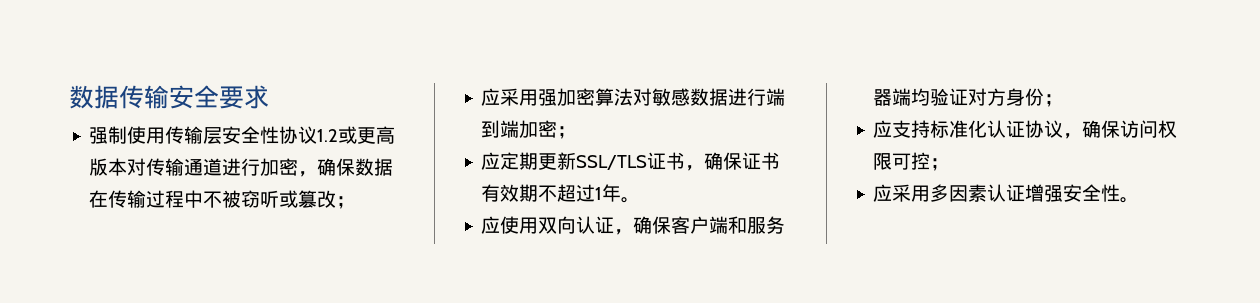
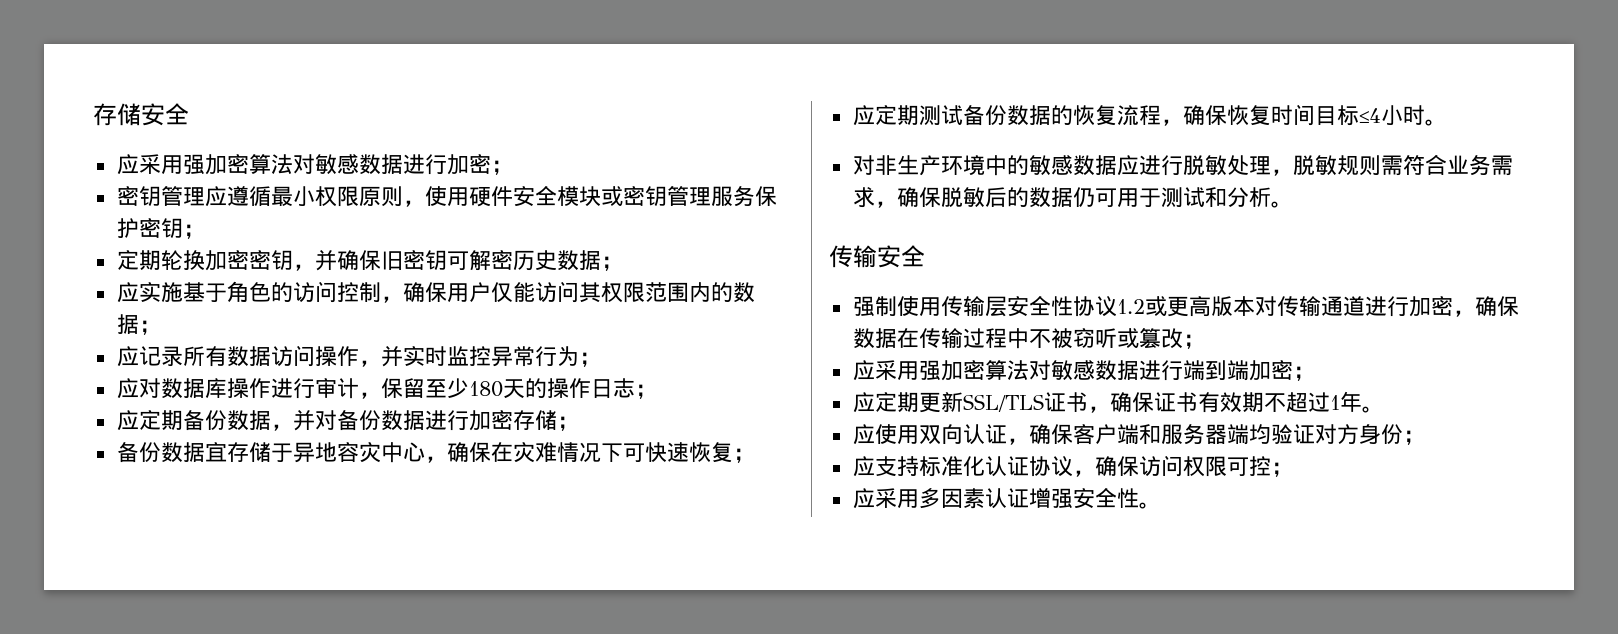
[69,85,119,109] 数据 -> [93,103,189,126] [116,154,513,175] [116,186,777,207] [116,218,205,239] [116,250,623,271] [116,281,755,303] [116,314,161,335] [116,345,601,367] [116,378,657,399] [116,410,579,431] [116,442,755,463] [852,104,1447,126] [852,154,1513,176] [852,187,1293,208] 存储安全 // 应采用强加密算法对敏感数据进行加密； // 密钥管理应遵循最小权限原则，使用硬件安全模块或密钥管理服务保护密钥； // 定期轮换加密密钥，并确保旧密钥可解密历史数据； // 应实施基于角色的访问控制，确保用户仅能访问其权限范围内的数据； // 应记录所有数据访问操作，并实时监控异常行为； // 应对数据库操作进行审计，保留至少180天的操作日志； // 应定期备份数据，并对备份数据进行加密存储； // 备份数据宜存储于异地容灾中心，确保在灾难情况下可快速恢复； // 应定期测试备份数据的恢复流程，确保恢复时间目标≤4小时。 // 对非生产环境中的敏感数据应进行脱敏处理，脱敏规则需符合业务需求，确保脱敏后的数据仍可用于测试和分析。 //
[219,85,269,109] 要求 -> (925, 256) none

